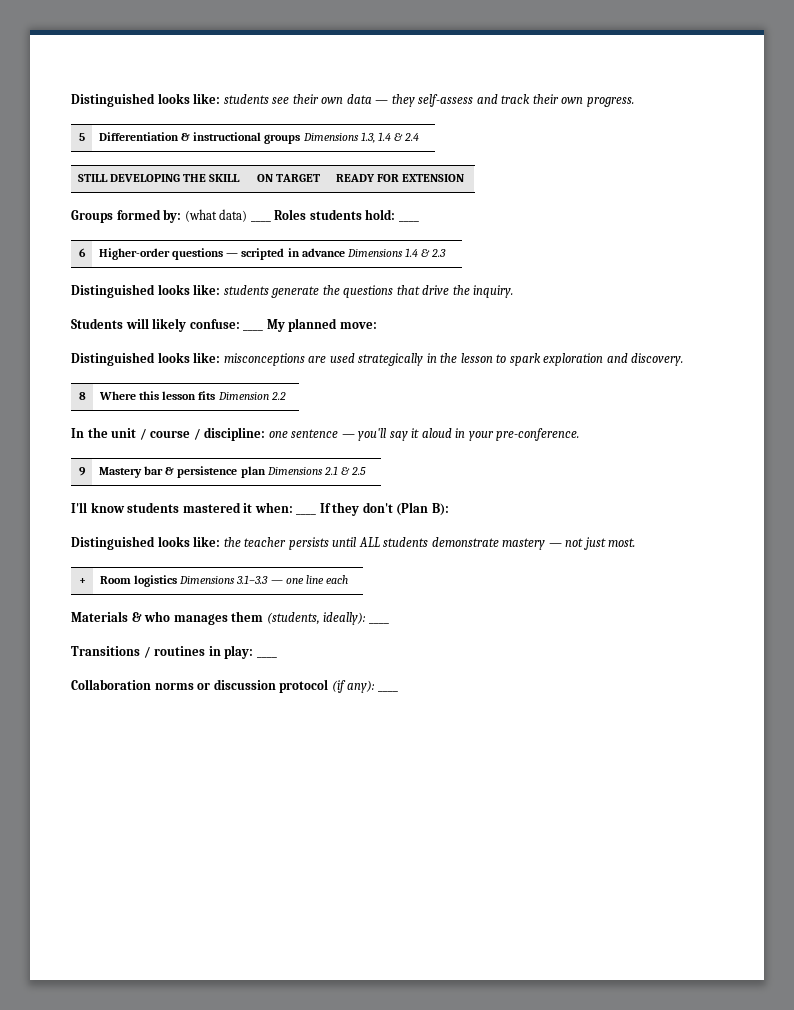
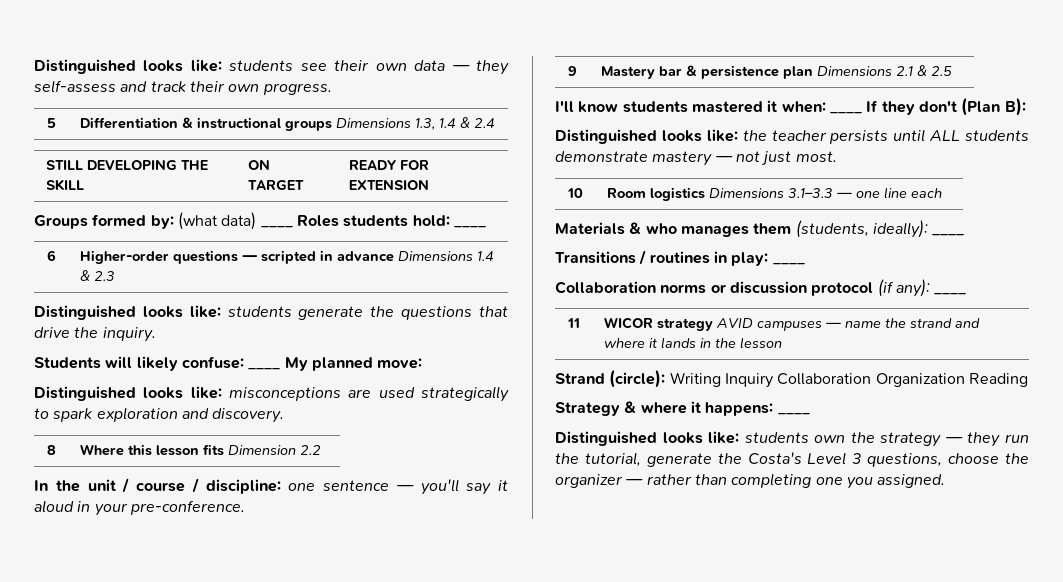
[426,353,493,363] in the lesson -> (509, 394) none
[79,578,86,584] + -> [567,188,583,198] 10
(398, 691) none -> [567,318,580,328] [604,317,981,331] [604,337,783,349] [555,370,1028,388] [555,401,810,416] [555,431,1029,447] [555,452,1029,467] [555,473,946,489] // 11 | WICOR strategy AVID campuses — name the strand and where it lands in the lesson // Strand (circle): Writing Inquiry Collaboration Organization Reading // Strategy & where it happens: ____ // Distinguished looks like: students own the strategy — they run the tutorial, generate the Costa's Level 3 questions, choose the organizer — rather than completing one you assigned.

